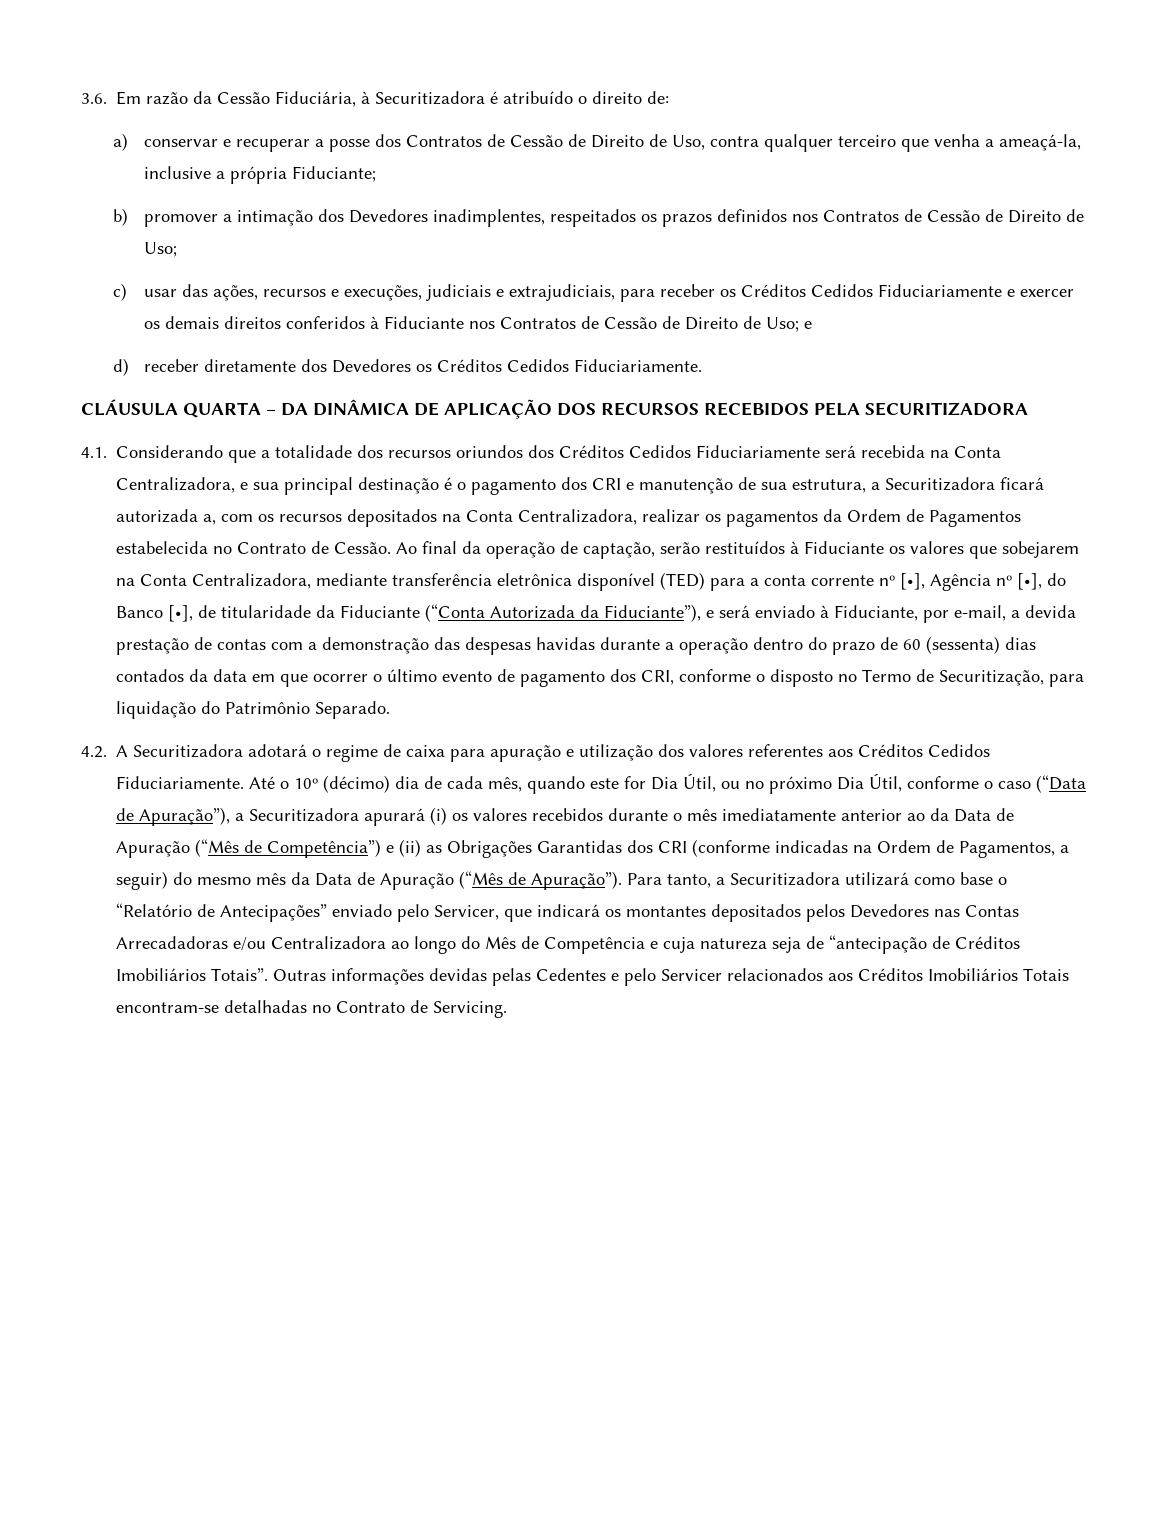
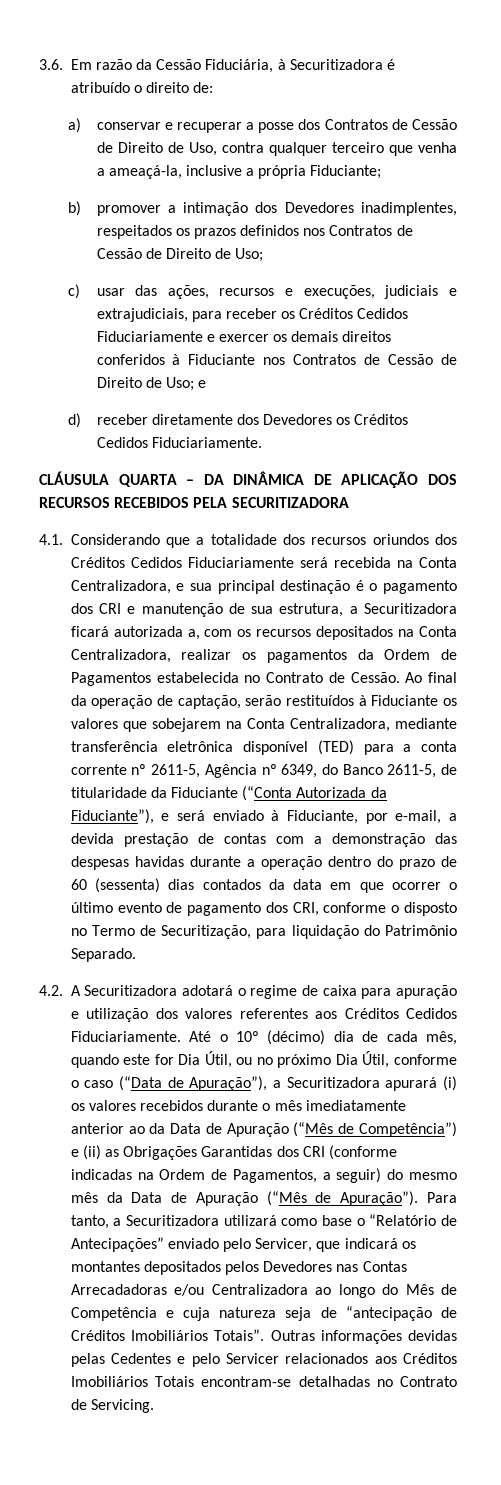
[900,573,926,590] [•], -> [151,764,201,778] 2611-5,
[1017,573,1043,590] [•], -> [281,764,318,778] 6349,
[168,605,194,622] [•], -> [387,764,437,778] 2611-5,

